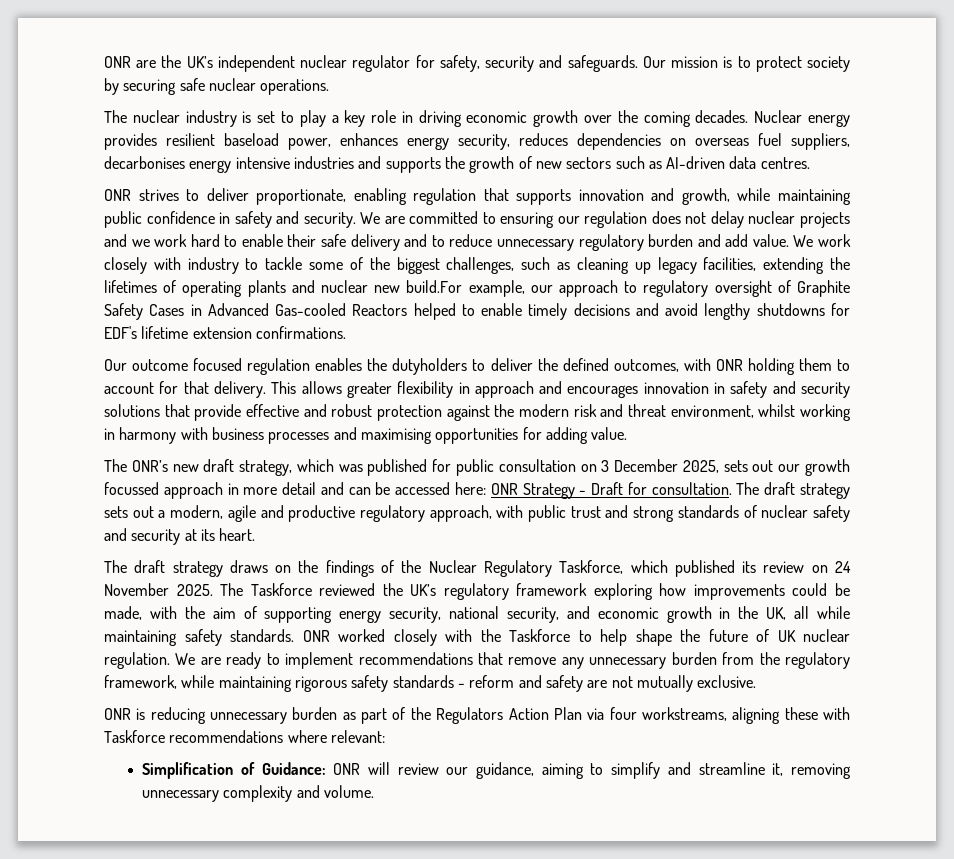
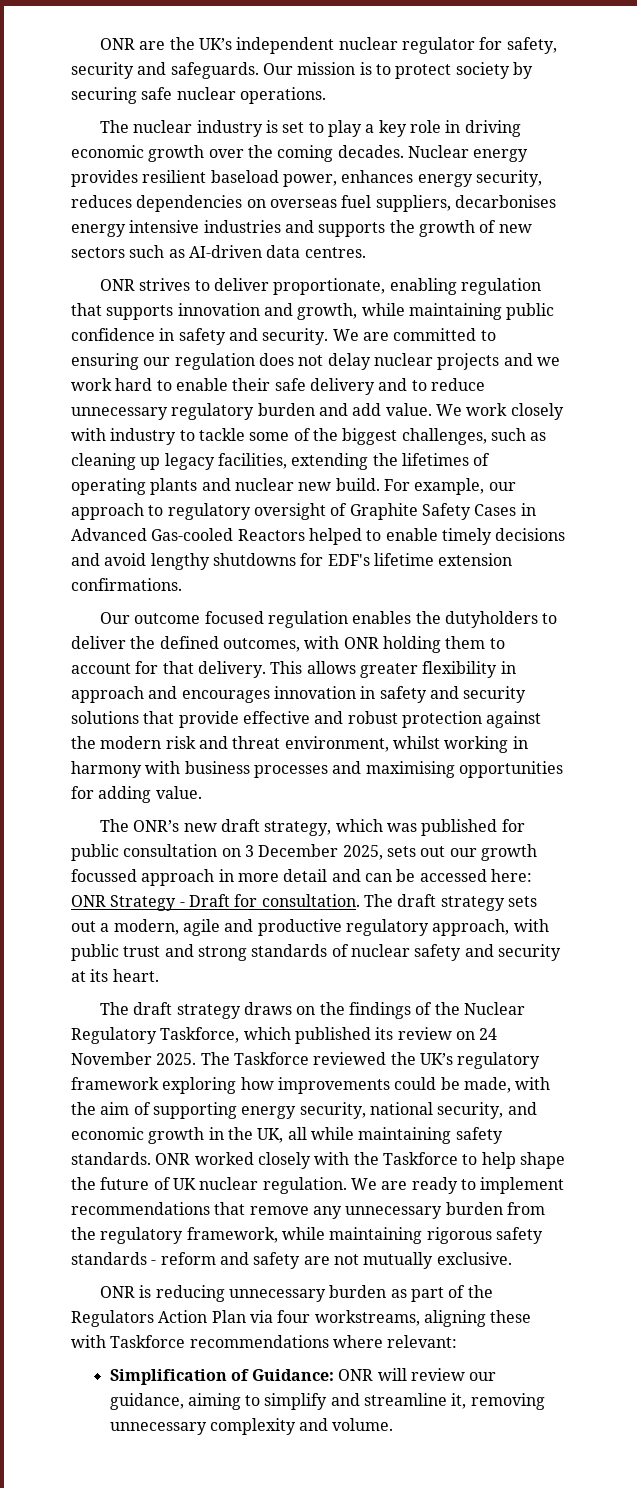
[406,280,463,293] build.For -> [335,478,410,491] build. For

